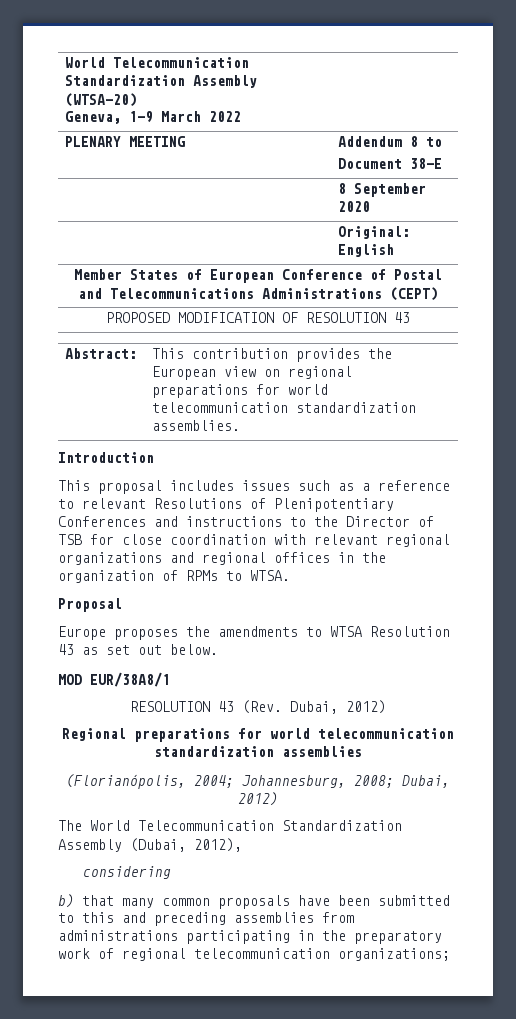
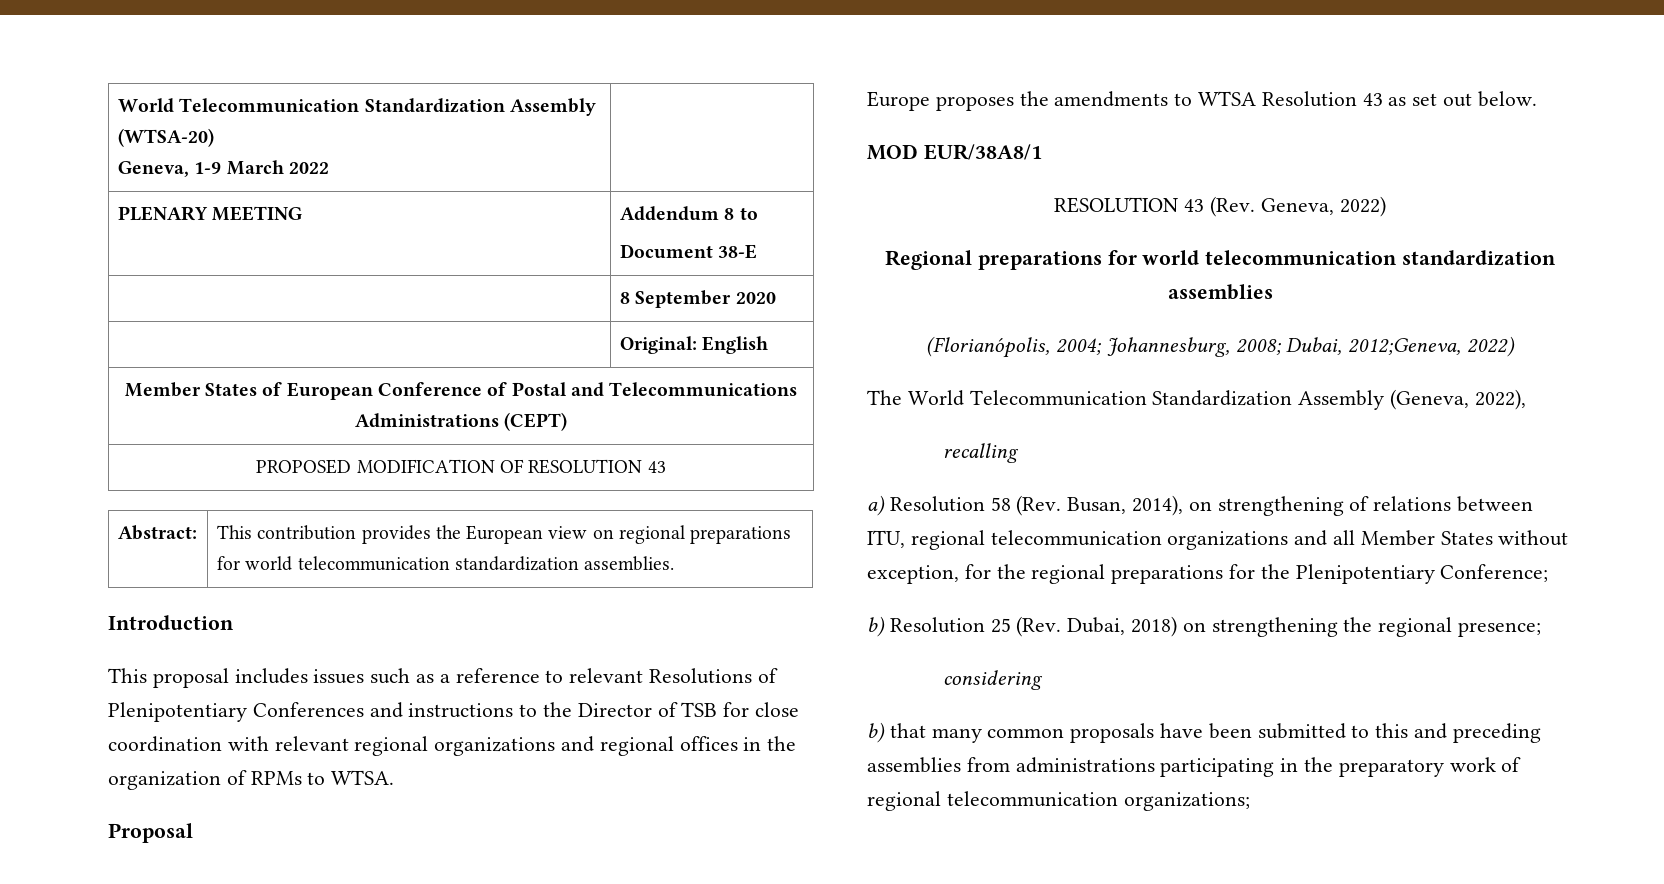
[290,700,386,714] Dubai, 2012) -> [1260,196,1386,217] Geneva, 2022)
[238,792,278,806] 2012) -> [1348,336,1515,357] 2012;Geneva, 2022)
[130,838,242,852] (Dubai, 2012), -> [1390,389,1526,410] [943,443,1020,463] [867,495,1534,516] [867,530,1569,550] [867,564,1549,584] [867,616,1542,637] (Geneva, 2022), // recalling // a) Resolution 58 (Rev. Busan, 2014), on strengthening of relations between ITU, regional telecommunication organizations and all Member States without exception, for the regional preparations for the Plenipotentiary Conference; // b) Resolution 25 (Rev. Dubai, 2018) on strengthening the regional presence;

